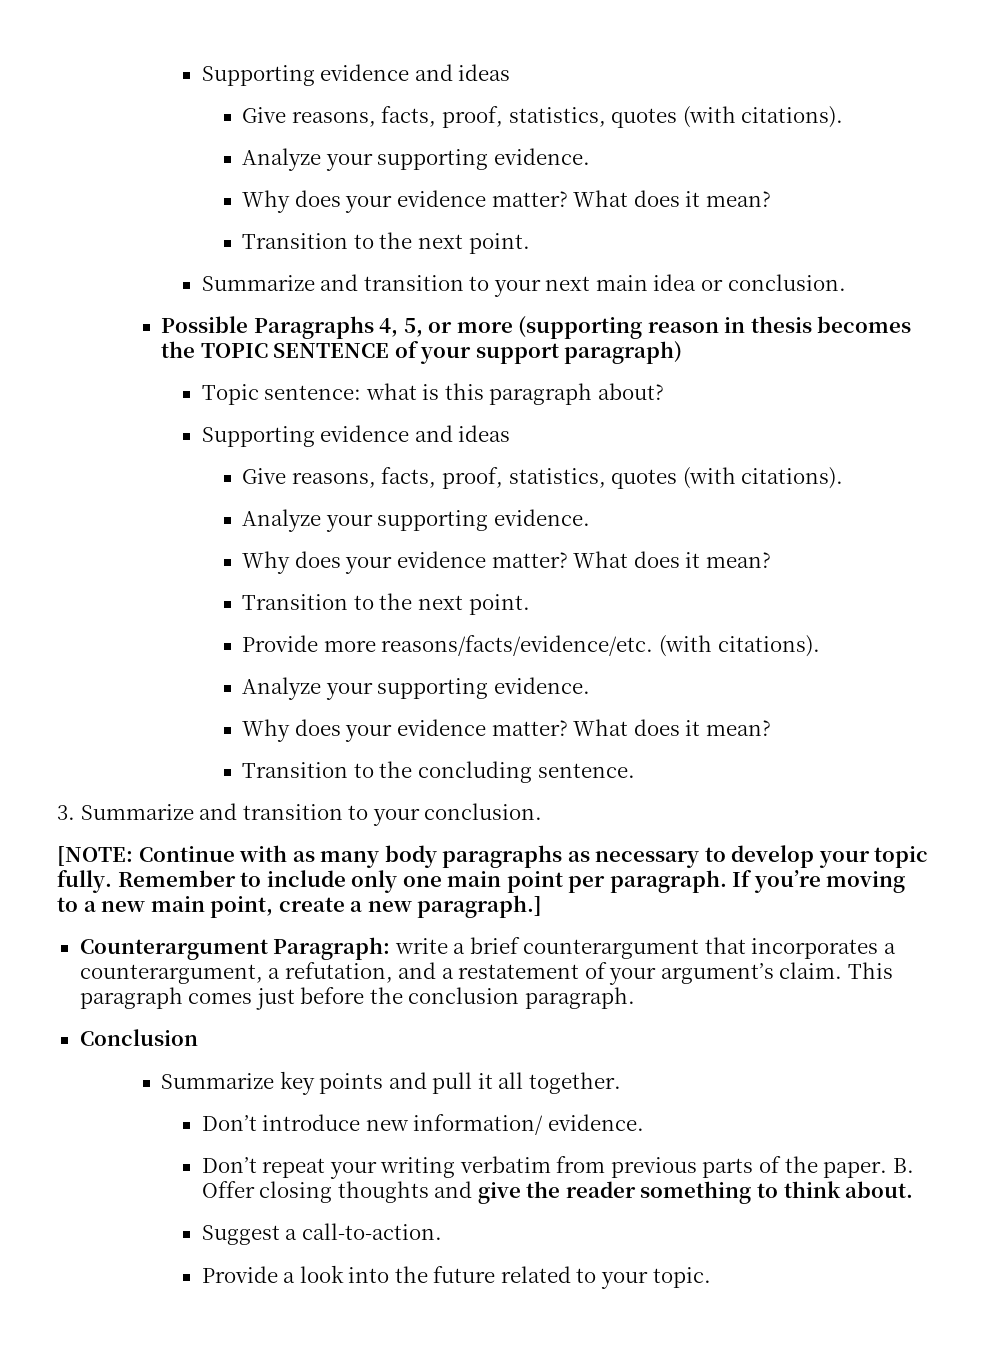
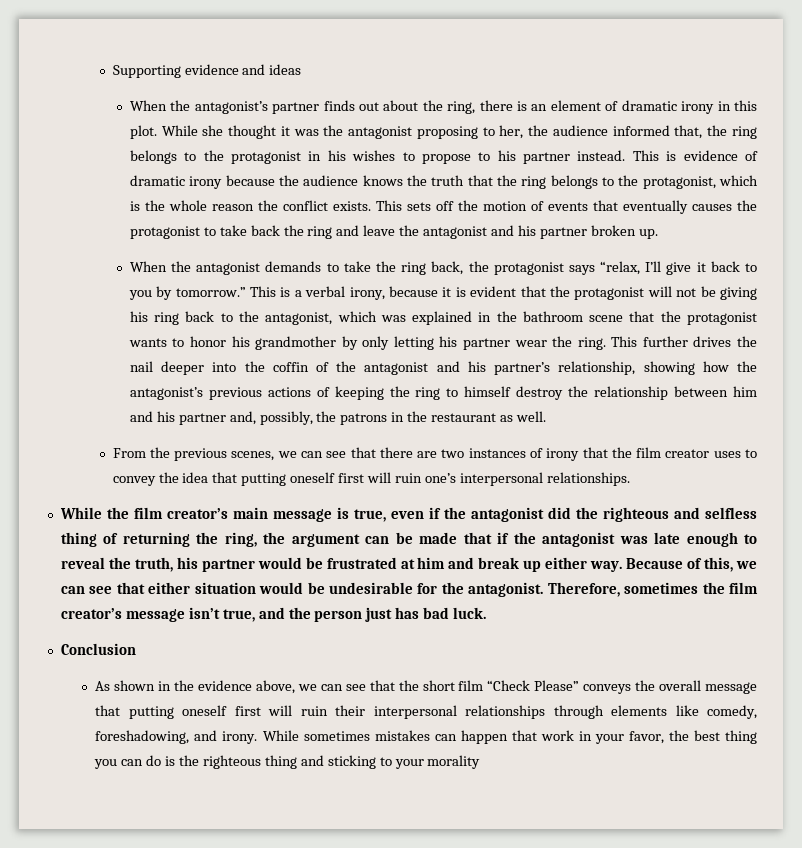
[201,64,511,86] [242,106,844,128] [242,148,591,171] [242,190,771,213] [242,232,530,254] [201,274,846,297] [160,316,912,339] [160,341,683,364] [201,383,664,405] [201,425,511,447] [242,467,844,489] [242,509,591,532] [242,551,771,574] [242,593,530,615] [242,635,820,657] [242,677,591,700] [242,719,771,742] [242,761,635,783] [57,803,543,826] [57,845,929,868] [57,870,906,893] [57,895,543,918] [79,937,896,960] [79,962,893,985] [79,987,635,1010] [79,1029,198,1046] [160,1071,621,1095] [201,1114,644,1135] [201,1156,914,1179] [201,1181,914,1204] [201,1223,442,1245] [201,1265,711,1289] Supporting evidence and ideas // Give reasons, facts, proof, statistics, quotes (with citations). // Analyze your supporting evidence. // Why does your evidence matter? What does it mean? // Transition to the next point. // Summarize and transition to your next main idea or conclusion. // Possible Paragraphs 4, 5, or more (supporting reason in thesis becomes the TOPIC SENTENCE of your support paragraph) // Topic sentence: what is this paragraph about? // Supporting evidence and ideas // Give reasons, facts, proof, statistics, quotes (with citations). // Analyze your supporting evidence. // Why does your evidence matter? What does it mean? // Transition to the next point. // Provide more reasons/facts/evidence/etc. (with citations). // Analyze your supporting evidence. // Why does your evidence matter? What does it mean? // Transition to the concluding sentence. // 3. Summarize and transition to your conclusion. // [NOTE: Continue with as many body paragraphs as necessary to develop your topic fully. Remember to include only one main point per paragraph. If you’re moving to a new main point, create a new paragraph.] // Counterargument Paragraph: write a brief counterargument that incorporates a counterargument, a refutation, and a restatement of your argument’s claim. This paragraph comes just before the conclusion paragraph. // Conclusion // Summarize key points and pull it all together. // Don’t introduce new information/ evidence. // Don’t repeat your writing verbatim from previous parts of the paper. B. Offer closing thoughts and give the reader something to think about. // Suggest a call-to-action. // Provide a look into the future related to your topic. -> [112,64,302,78] [129,100,758,114] [129,125,757,139] [129,150,759,164] [129,175,758,189] [129,200,758,214] [129,225,658,239] [129,261,757,275] [128,286,758,300] [129,311,758,325] [128,336,757,350] [129,361,758,375] [129,386,757,400] [129,411,546,425] [112,447,757,461] [112,472,630,486] [59,507,757,522] [60,532,757,547] [60,557,757,572] [60,582,758,597] [60,607,487,622] [60,643,136,655] [95,680,757,694] [95,705,757,719] [95,730,757,744] [94,755,481,769] Supporting evidence and ideas // When the antagonist’s partner finds out about the ring, there is an element of dramatic irony in this plot. While she thought it was the antagonist proposing to her, the audience informed that, the ring belongs to the protagonist in his wishes to propose to his partner instead. This is evidence of dramatic irony because the audience knows the truth that the ring belongs to the protagonist, which is the whole reason the conflict exists. This sets off the motion of events that eventually causes the protagonist to take back the ring and leave the antagonist and his partner broken up. // When the antagonist demands to take the ring back, the protagonist says “relax, I’ll give it back to you by tomorrow.” This is a verbal irony, because it is evident that the protagonist will not be giving his ring back to the antagonist, which was explained in the bathroom scene that the protagonist wants to honor his grandmother by only letting his partner wear the ring. This further drives the nail deeper into the coffin of the antagonist and his partner’s relationship, showing how the antagonist’s previous actions of keeping the ring to himself destroy the relationship between him and his partner and, possibly, the patrons in the restaurant as well. // From the previous scenes, we can see that there are two instances of irony that the film creator uses to convey the idea that putting oneself first will ruin one’s interpersonal relationships. // While the film creator’s main message is true, even if the antagonist did the righteous and selfless thing of returning the ring, the argument can be made that if the antagonist was late enough to reveal the truth, his partner would be frustrated at him and break up either way. Because of this, we can see that either situation would be undesirable for the antagonist. Therefore, sometimes the film creator’s message isn’t true, and the person just has bad luck. // Conclusion // As shown in the evidence above, we can see that the short film “Check Please” conveys the overall message that putting oneself first will ruin their interpersonal relationships through elements like comedy, foreshadowing, and irony. While sometimes mistakes can happen that work in your favor, the best thing you can do is the righteous thing and sticking to your morality

